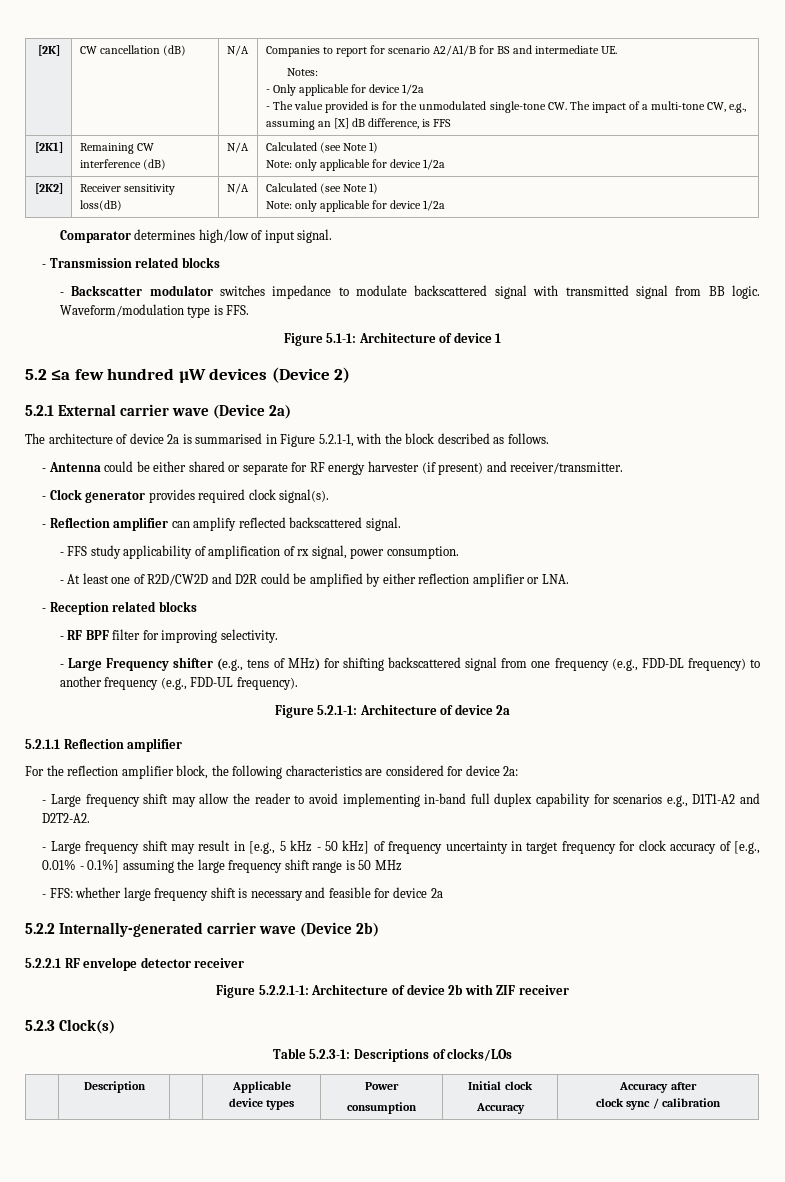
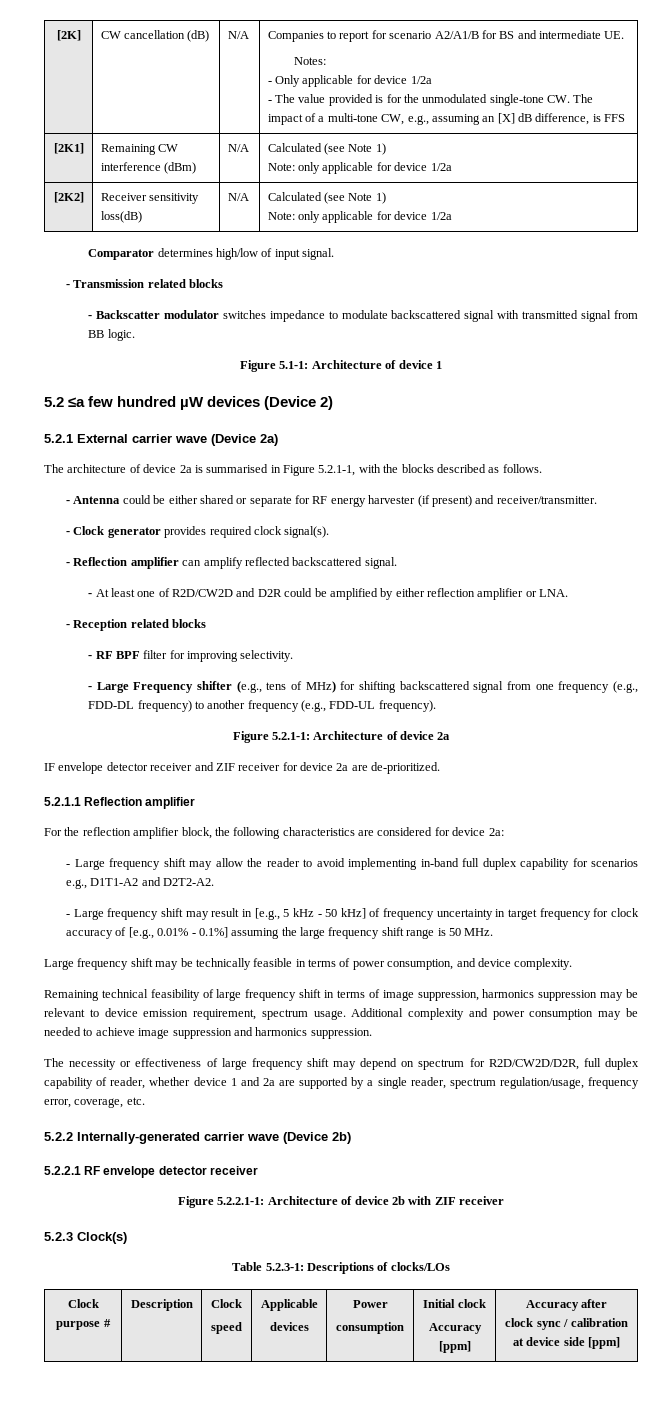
[142,159,166,170] (dB) -> [164,162,197,174] (dBm)
[59,304,250,318] Waveform/modulation type is FFS. -> (135, 335) none
[405,433,435,444] block -> [401,464,434,473] blocks
[59,545,459,559] // - FFS study applicability of amplification of rx signal, power consumption. -> (397, 563) none
(511, 710) none -> [44,762,441,774] // IF envelope detector receiver and ZIF receiver for device 2a are de-prioritized.
[374,860,402,871] [42,887,443,901] MHz // - FFS: whether large frequency shift is necessary and feasible for device 2a -> [464,928,494,936] [44,958,573,970] [44,989,639,1001] [44,1008,638,1020] [44,1027,372,1039] [44,1058,639,1070] [44,1077,639,1089] [44,1097,145,1108] MHz. // Large frequency shift may be technically feasible in terms of power consumption, and device complexity. // Remaining technical feasibility of large frequency shift in terms of image suppression, harmonics suppression may be relevant to device emission requirement, spectrum usage. Additional complexity and power consumption may be needed to achieve image suppression and harmonics suppression. // The necessity or effectiveness of large frequency shift may depend on spectrum for R2D/CW2D/D2R, full duplex capability of reader, whether device 1 and 2a are supported by a single reader, spectrum regulation/usage, frequency error, coverage, etc.
(513, 1054) none -> [67,1299,99,1308] [56,1319,111,1330] Clock purpose #
(146, 1087) none -> [211,1299,242,1308] [211,1322,242,1334] Clock // speed
[228,1098,295,1110] device types -> [269,1322,309,1331] devices
(525, 1108) none -> [438,1341,471,1353] [ppm]
(721, 1102) none -> [512,1337,621,1349] at device side [ppm]

